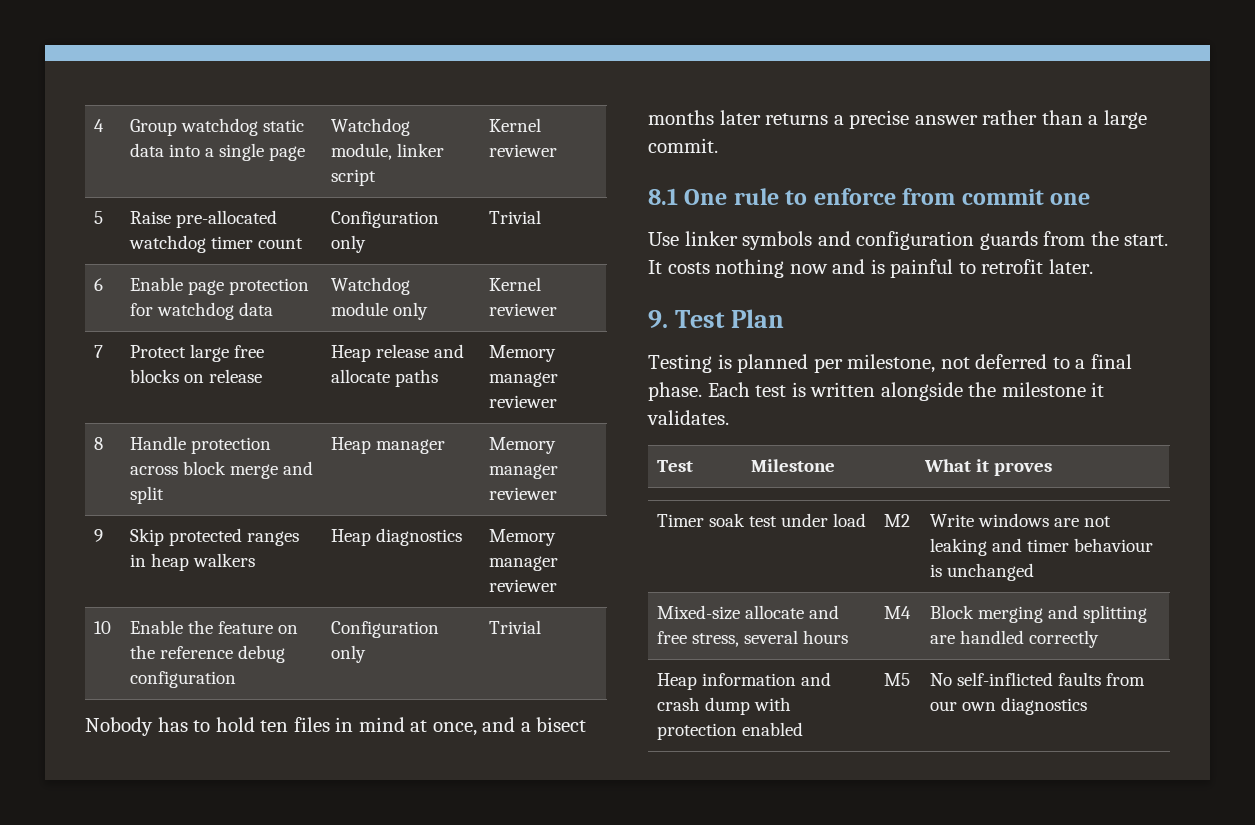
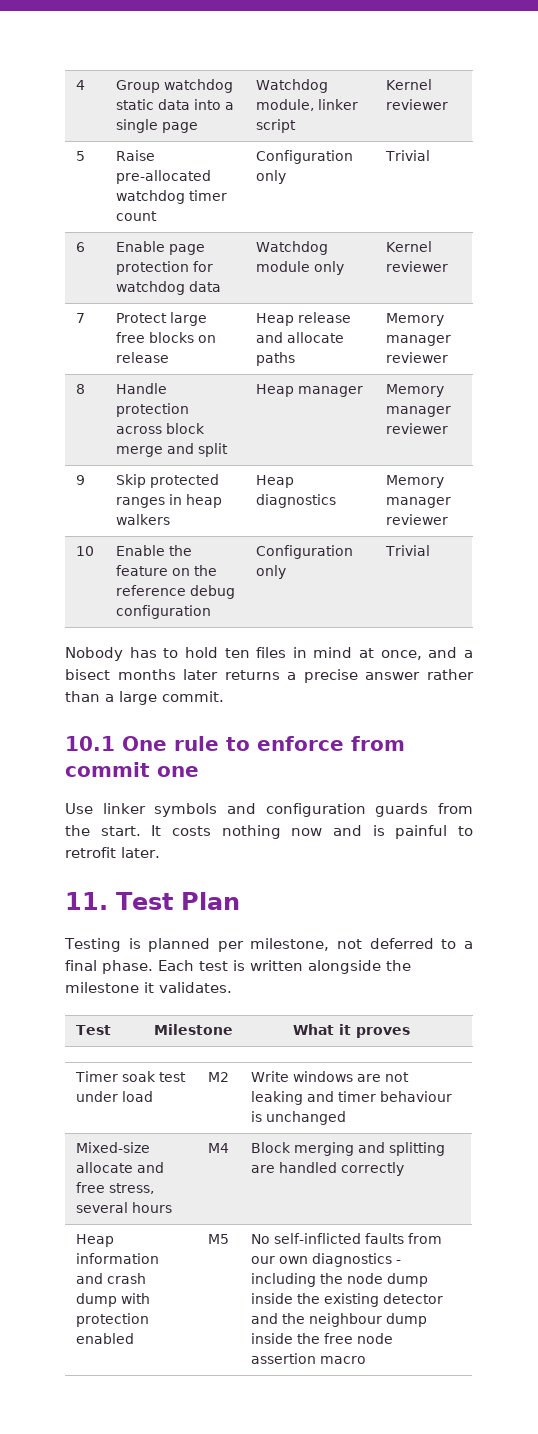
[648,188,678,205] 8.1 -> [65,736,115,751] 10.1
[648,310,668,328] 9. -> [65,892,108,910] 11.
(1088, 706) none -> [395,1260,401,1264] [250,1273,428,1287] [250,1293,443,1307] [250,1313,427,1327] [250,1333,393,1344] [250,1353,366,1364] - including the node dump inside the existing detector and the neighbour dump inside the free node assertion macro

